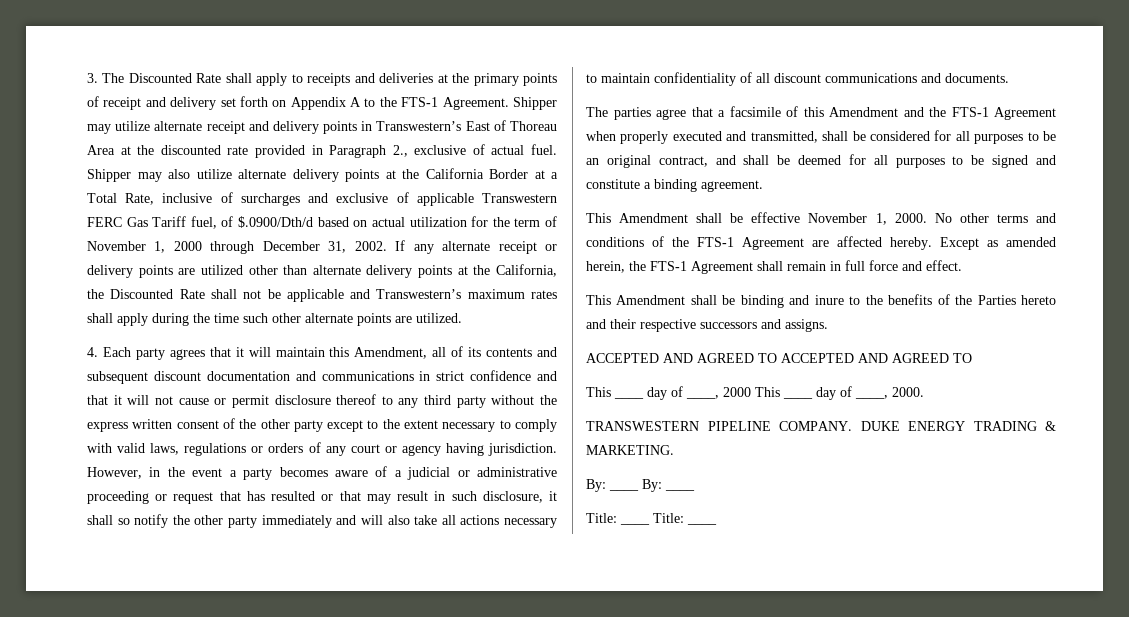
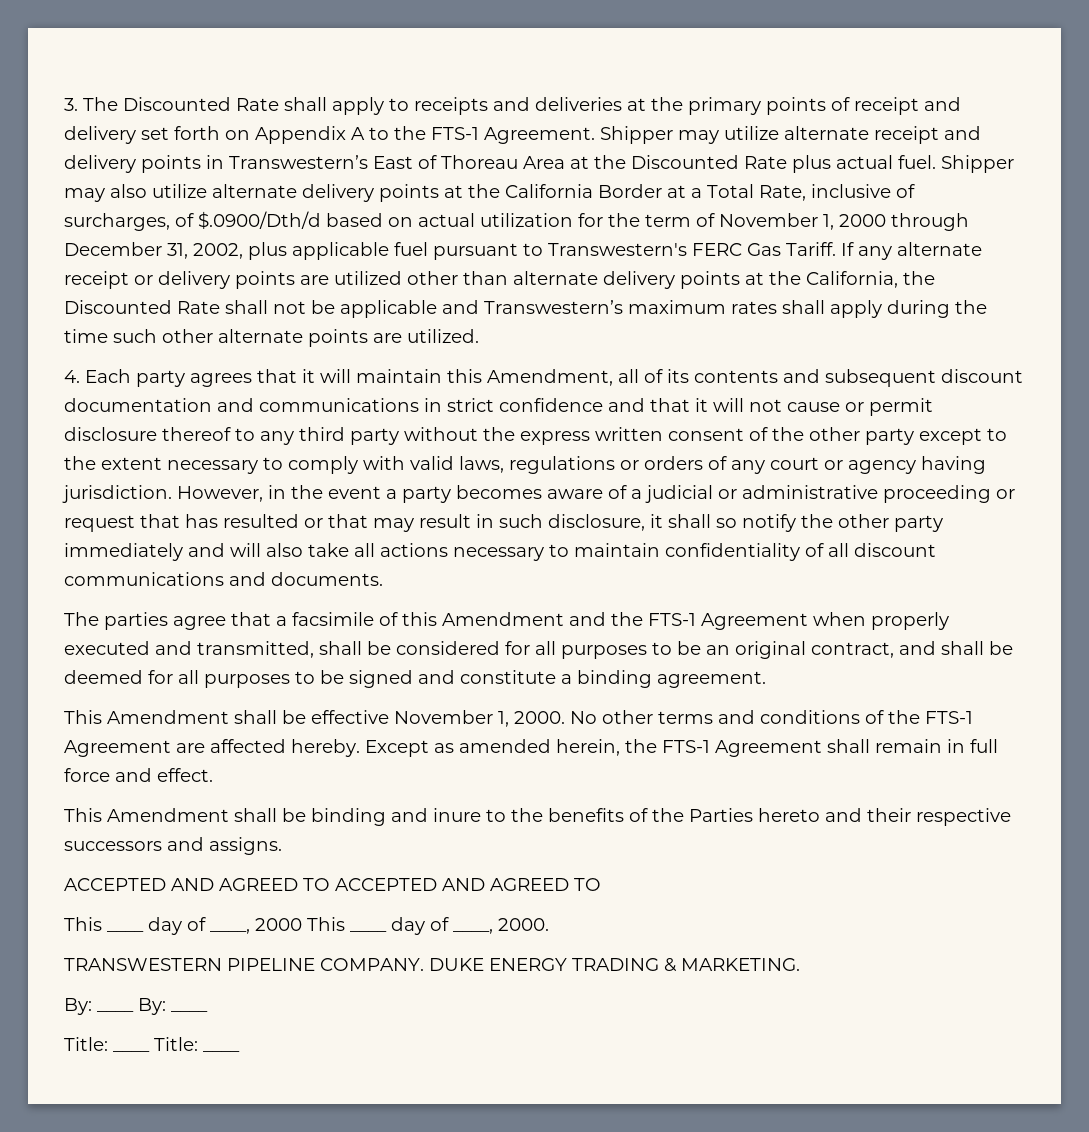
[160,144,485,158] discounted rate provided in Paragraph 2., exclusive of -> [631,155,831,173] Discounted Rate plus
[240,192,557,206] [87,216,217,229] surcharges and exclusive of applicable Transwestern FERC Gas Tariff fuel, -> [64,213,170,231] surcharges,
[354,241,387,251] 2002. -> [193,242,836,260] 2002, plus applicable fuel pursuant to Transwestern's FERC Gas Tariff.

